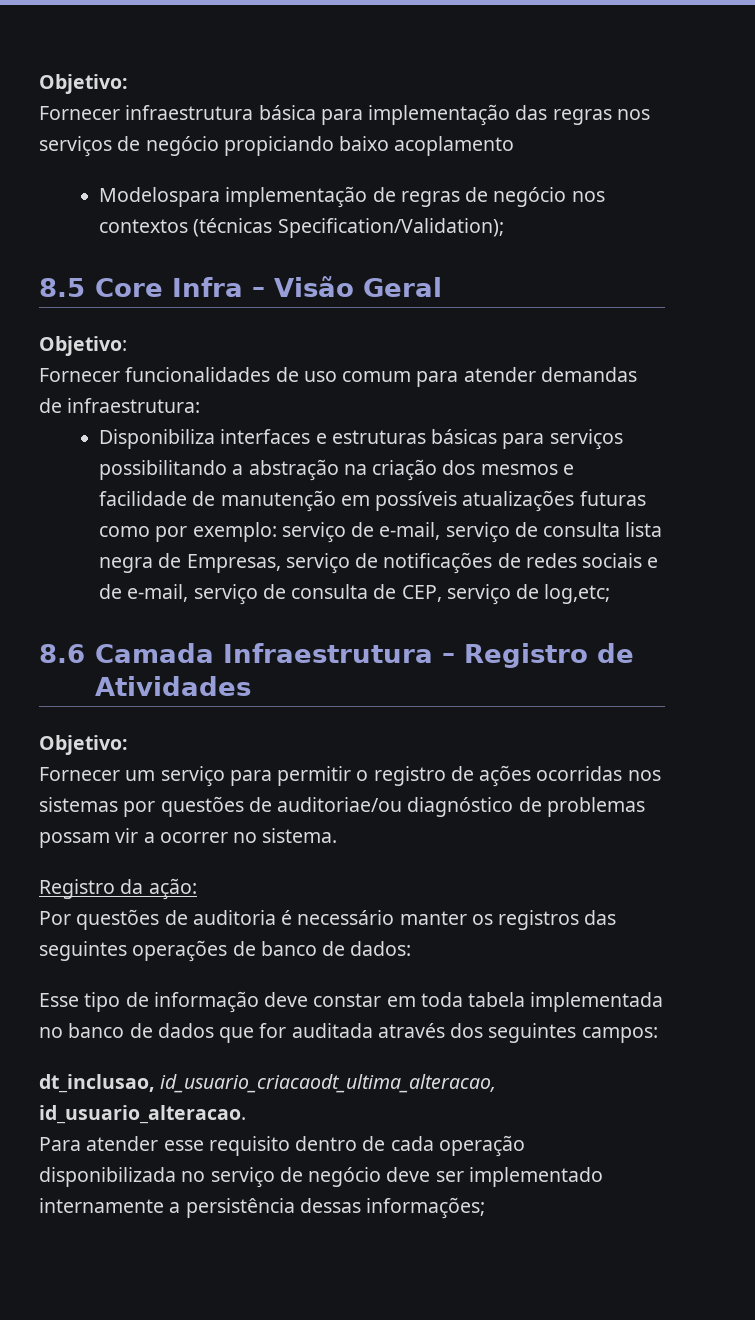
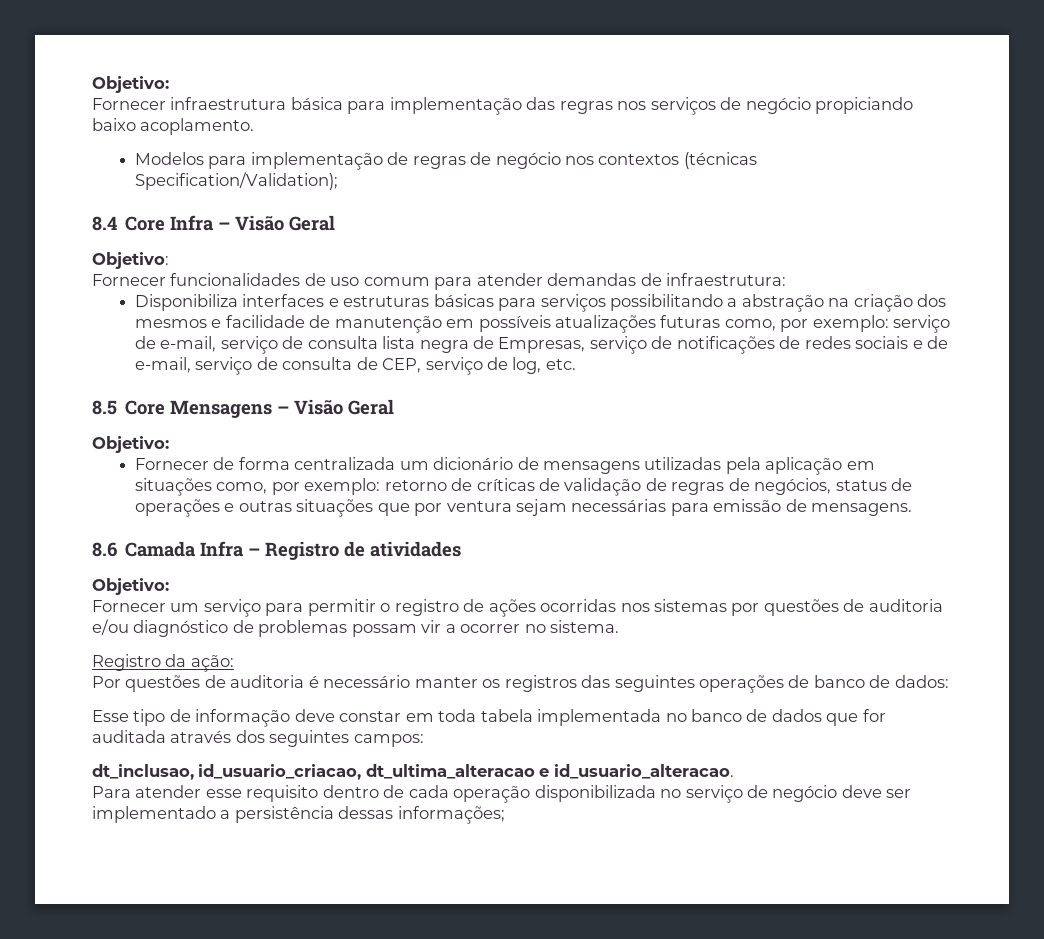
[394,136,515,156] [98,187,220,207] acoplamento // Modelospara -> [140,118,255,135] [134,152,247,169] acoplamento. // Modelos para
[39,278,85,297] 8.5 -> [92,216,117,231] 8.4
[98,526,150,537] como -> [724,319,776,331] como,
[544,584,611,604] log,etc; -> [512,357,576,374] [92,399,395,418] [92,436,169,453] [134,457,875,475] [134,478,913,496] [134,499,913,517] log, etc. // 8.5 Core Mensagens – Visão Geral // Objetivo: // Fornecer de forma centralizada um dicionário de mensagens utilizadas pela aplicação em situações como, por exemplo: retorno de críticas de validação de regras de negócios, status de operações e outras situações que por ventura sejam necessárias para emissão de mensagens.
[222,643,433,663] Infraestrutura -> [200,541,245,557] Infra
[94,676,251,696] Atividades -> [370,541,462,557] atividades
[277,797,403,812] auditoriae/ou -> [868,599,943,612] [92,619,129,635] auditoria e/ou
[160,1074,497,1093] id_usuario_criacaodt_ultima_alteracao, -> [198,764,550,780] id_usuario_criacao, dt_ultima_alteracao e
[39,1198,164,1213] internamente -> (216, 814) none

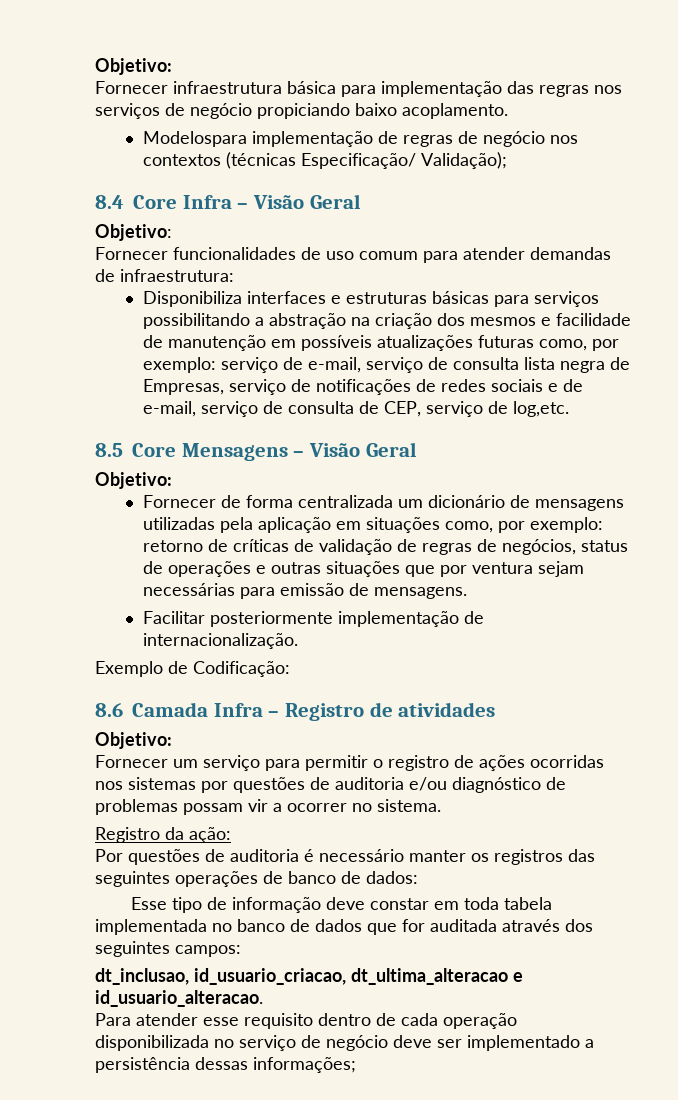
[134,152,247,169] Modelos para -> [142,131,247,147] Modelospara
[134,172,338,190] Specification/Validation); -> [300,152,507,169] Especificação/ Validação);
[512,357,576,374] log, etc. -> [512,401,569,417] log,etc.
(913, 509) none -> [142,611,484,627] [142,633,298,649] [95,661,290,677] // Facilitar posteriormente implementação de internacionalização. // Exemplo de Codificação:

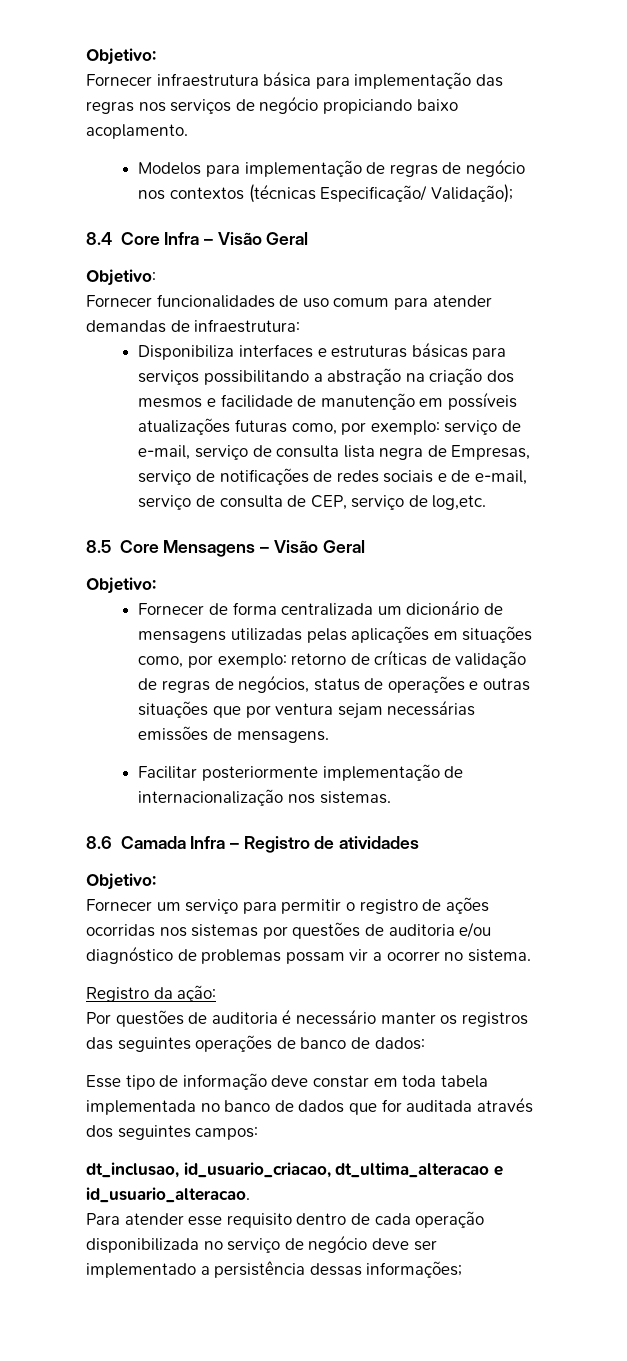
[142,131,247,147] Modelospara -> [138,162,240,177] Modelos para
[219,517,331,533] pela aplicação -> [306,626,430,643] pelas aplicações
[239,583,344,599] para emissão -> [138,726,209,741] emissões
[142,633,298,649] [95,661,290,677] internacionalização. // Exemplo de Codificação: -> [138,789,391,806] internacionalização nos sistemas.

